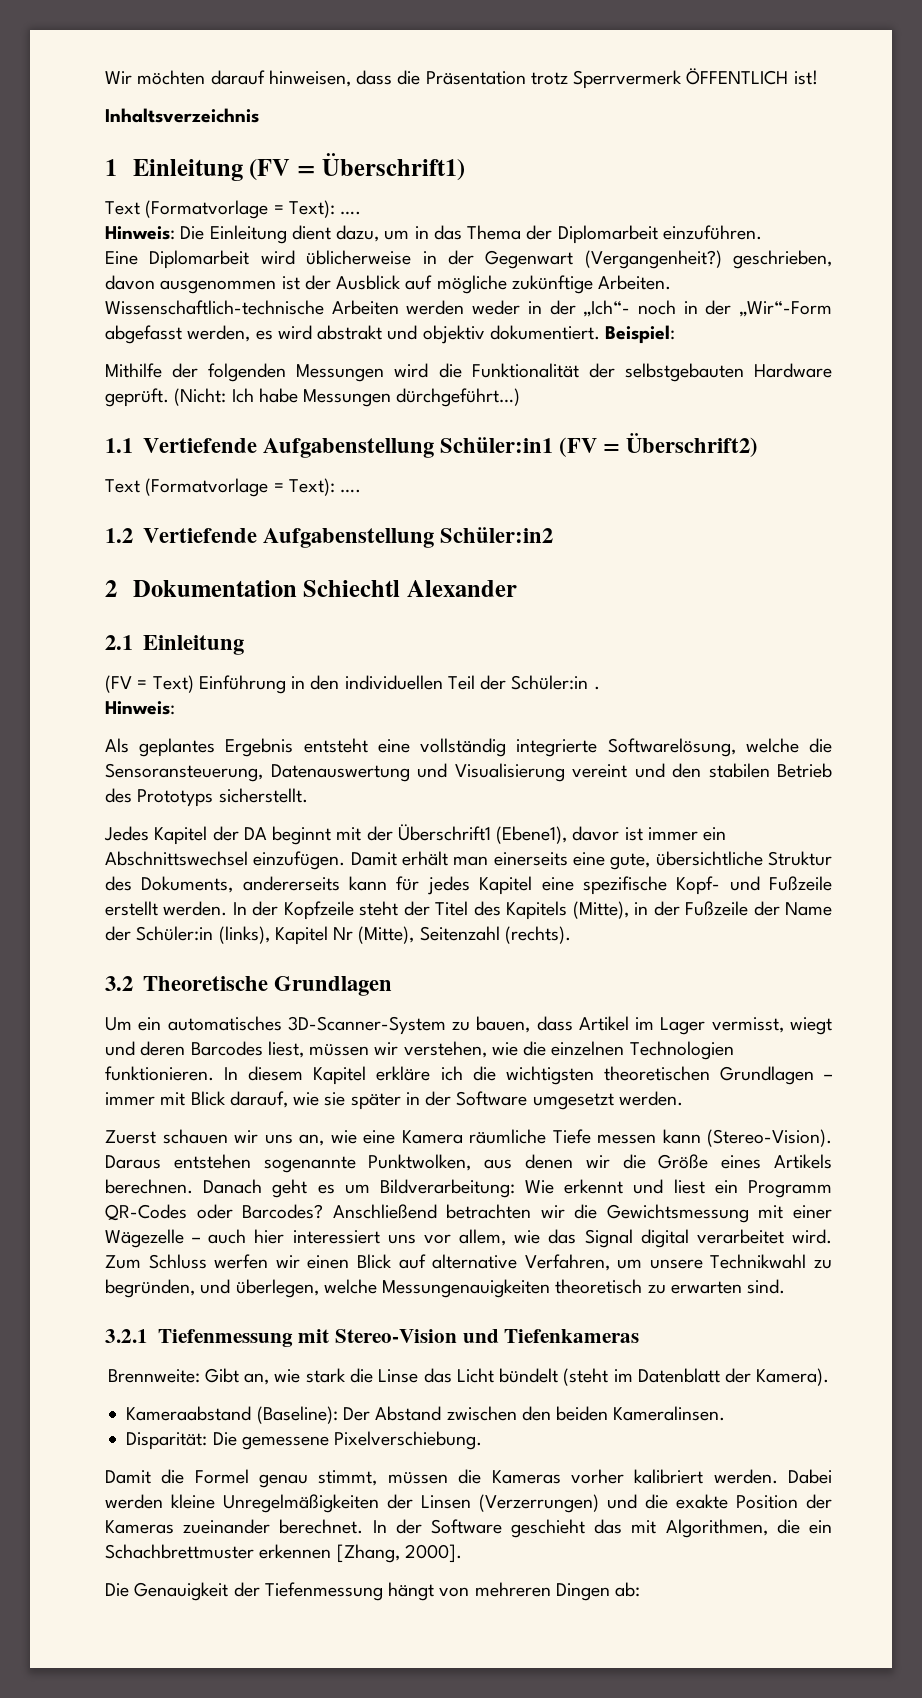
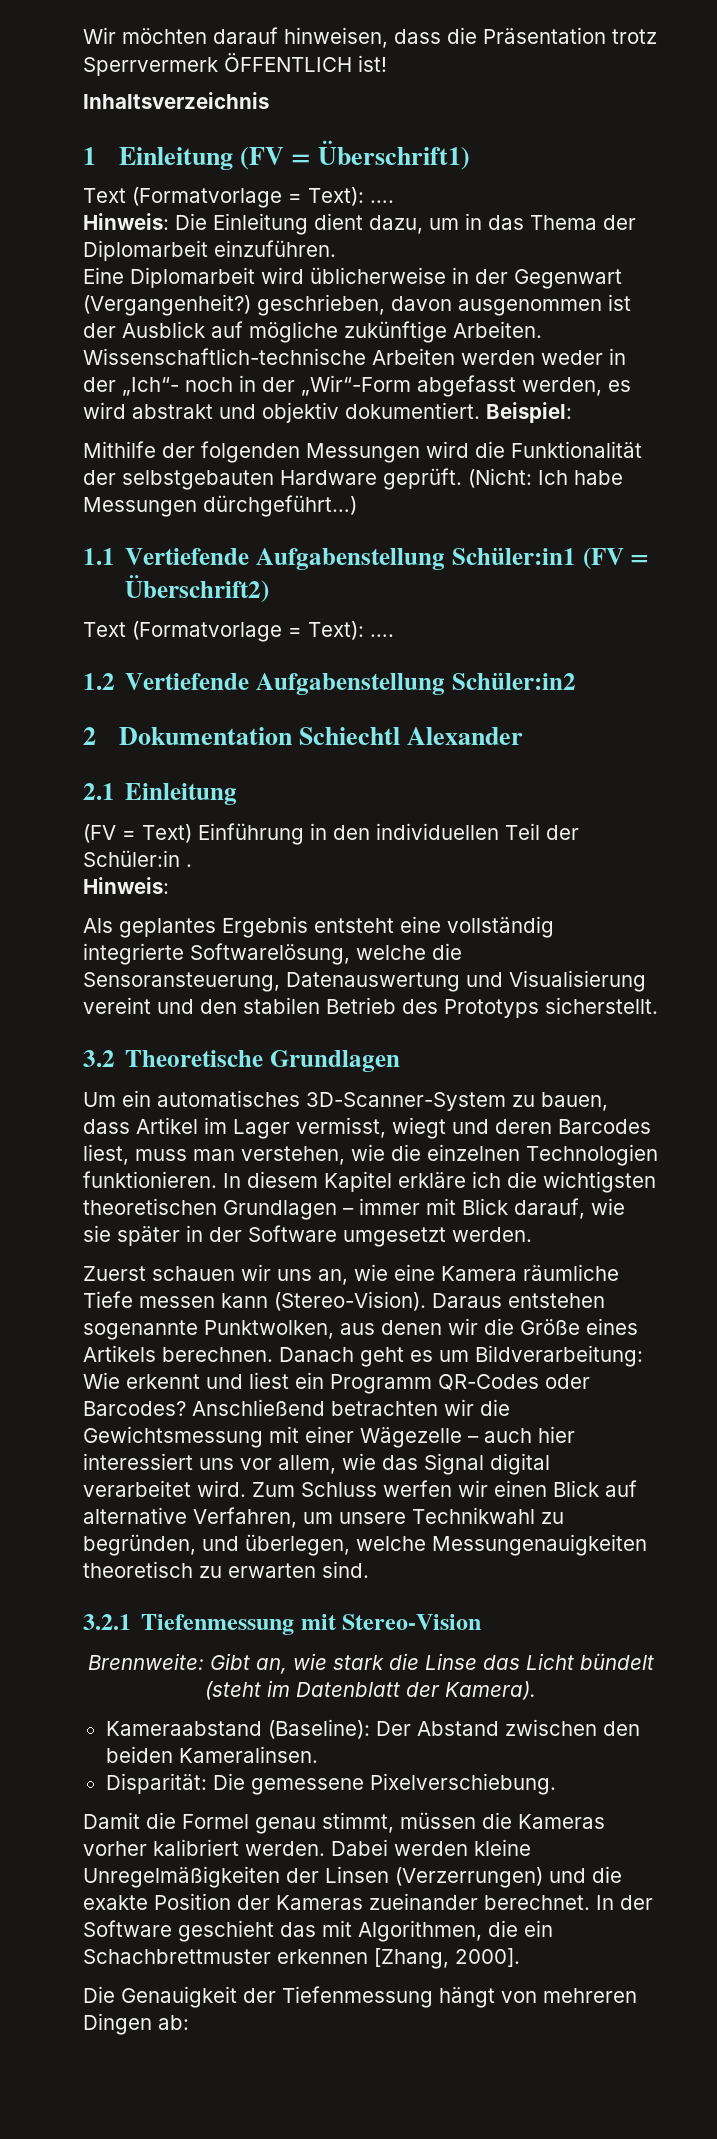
[104,824,727,845] [105,851,832,870] [105,876,833,895] [105,901,832,920] [105,926,571,945] // Jedes Kapitel der DA beginnt mit der Überschrift1 (Ebene1), davor ist immer ein Abschnittswechsel einzufügen. Damit erhält man einerseits eine gute, übersichtliche Struktur des Dokuments, andererseits kann für jedes Kapitel eine spezifische Kopf- und Fußzeile erstellt werden. In der Kopfzeile steht der Titel des Kapitels (Mitte), in der Fußzeile der Name der Schüler:in (links), Kapitel Nr (Mitte), Seitenzahl (rechts). -> (658, 1005) none
[309,1042,399,1056] müssen wir -> [135,1149,235,1161] muss man
[462,1329,640,1343] und Tiefenkameras -> (482, 1622) none

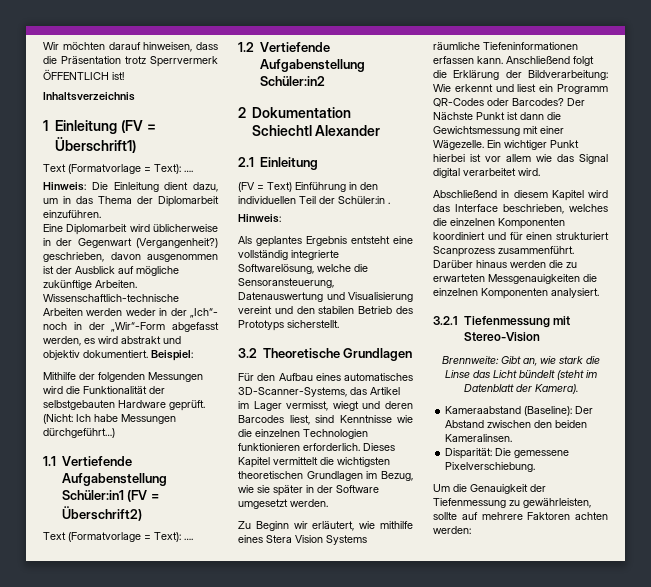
[83,1090,608,1111] [83,1119,130,1134] Um ein automatisches 3D-Scanner-System zu bauen, dass -> [238,373,413,381] [238,387,367,397] Für den Aufbau eines automatisches 3D-Scanner-Systems, das
[135,1146,345,1165] muss man verstehen, -> [315,415,392,423] sind Kenntnisse
[83,1171,656,1193] [83,1198,585,1220] funktionieren. In diesem Kapitel erkläre ich die wichtigsten theoretischen Grundlagen – immer mit Blick darauf, -> [238,443,395,451] [238,457,390,468] [238,471,413,481] funktionieren erforderlich. Dieses Kapitel vermittelt die wichtigsten theoretischen Grundlagen im Bezug,
[83,1264,619,1285] [83,1291,605,1311] [83,1318,638,1340] [83,1345,469,1367] Zuerst schauen wir uns an, wie eine Kamera räumliche Tiefe messen kann (Stereo-Vision). Daraus entstehen sogenannte Punktwolken, aus denen wir die Größe eines Artikels berechnen. Danach geht es um -> [238,521,413,531] [238,535,367,545] [433,42,578,50] [433,56,594,66] [433,70,522,80] Zu Beginn wir erläutert, wie mithilfe eines Stera Vision Systems räumliche Tiefeninformationen erfassen kann. Anschließend folgt die Erklärung der
[192,1399,510,1416] [83,1426,575,1448] [83,1453,336,1474] Anschließend betrachten wir die Gewichtsmessung mit einer Wägezelle – auch hier interessiert uns vor allem, -> [567,98,585,106] [433,112,561,120] [433,126,564,136] [433,140,579,150] [433,154,531,162] Der Nächste Punkt ist dann die Gewichtsmessung mit einer Wägezelle. Ein wichtiger Punkt hierbei ist vor allem
[252,1480,637,1497] [83,1507,564,1528] [83,1534,647,1556] [83,1561,369,1578] Zum Schluss werfen wir einen Blick auf alternative Verfahren, um unsere Technikwahl zu begründen, und überlegen, welche Messungenauigkeiten theoretisch zu erwarten sind. -> [433,190,608,201] [433,204,608,214] [433,218,565,229] [433,232,609,240] [433,246,574,257] [433,260,577,268] [433,274,597,284] [433,288,599,299] // Abschließend in diesem Kapitel wird das Interface beschrieben, welches die einzelnen Komponenten koordiniert und für einen strukturiert Scanprozess zusammenführt. Darüber hinaus werden die zu erwarteten Messgenauigkeiten die einzelnen Komponenten analysiert.
[83,1812,605,1834] [83,1839,531,1856] [83,1866,622,1888] [83,1893,653,1910] [83,1920,553,1942] [83,1948,520,1969] [83,1986,637,2008] [83,2013,189,2035] Damit die Formel genau stimmt, müssen die Kameras vorher kalibriert werden. Dabei werden kleine Unregelmäßigkeiten der Linsen (Verzerrungen) und die exakte Position der Kameras zueinander berechnet. In der Software geschieht das mit Algorithmen, die ein Schachbrettmuster erkennen [Zhang, 2000]. // Die Genauigkeit der Tiefenmessung hängt von mehreren Dingen ab: -> [433,484,546,494] [433,498,591,508] [433,512,608,520] [433,526,471,534] Um die Genauigkeit der Tiefenmessung zu gewährleisten, sollte auf mehrere Faktoren achten werden:

